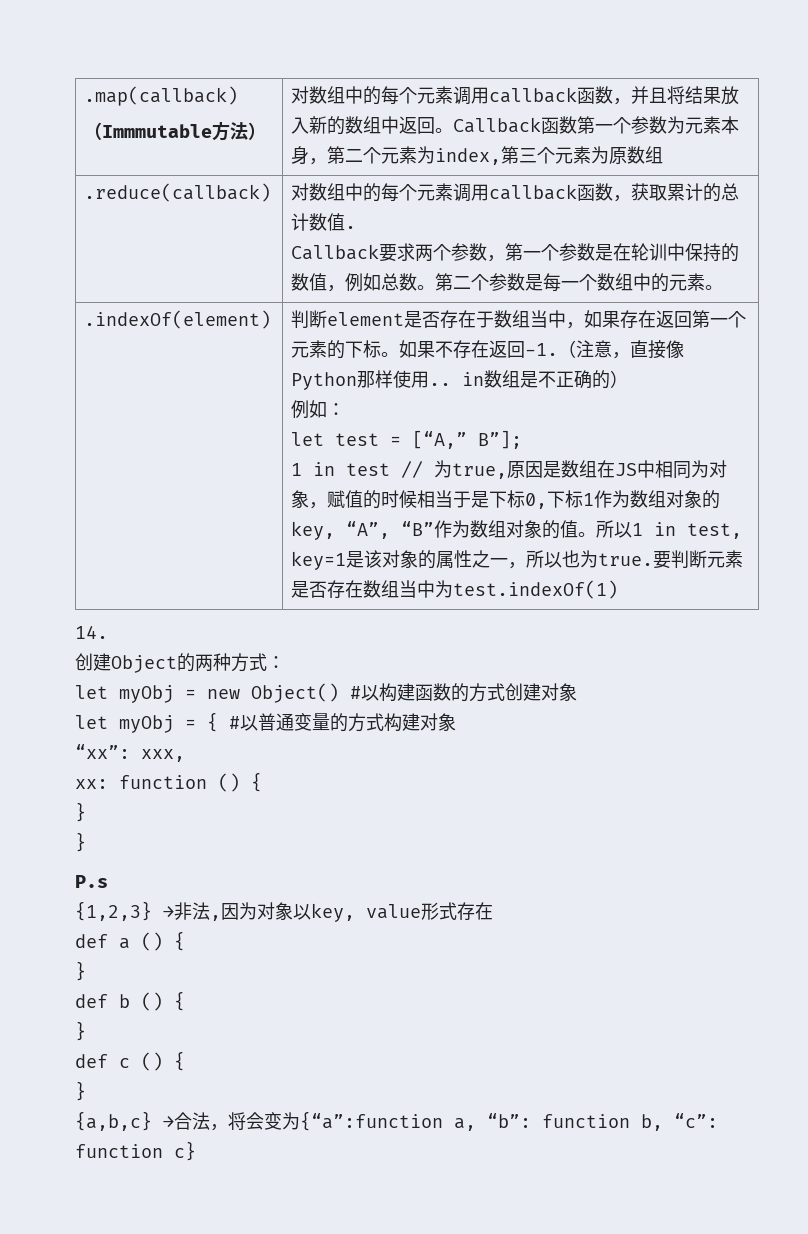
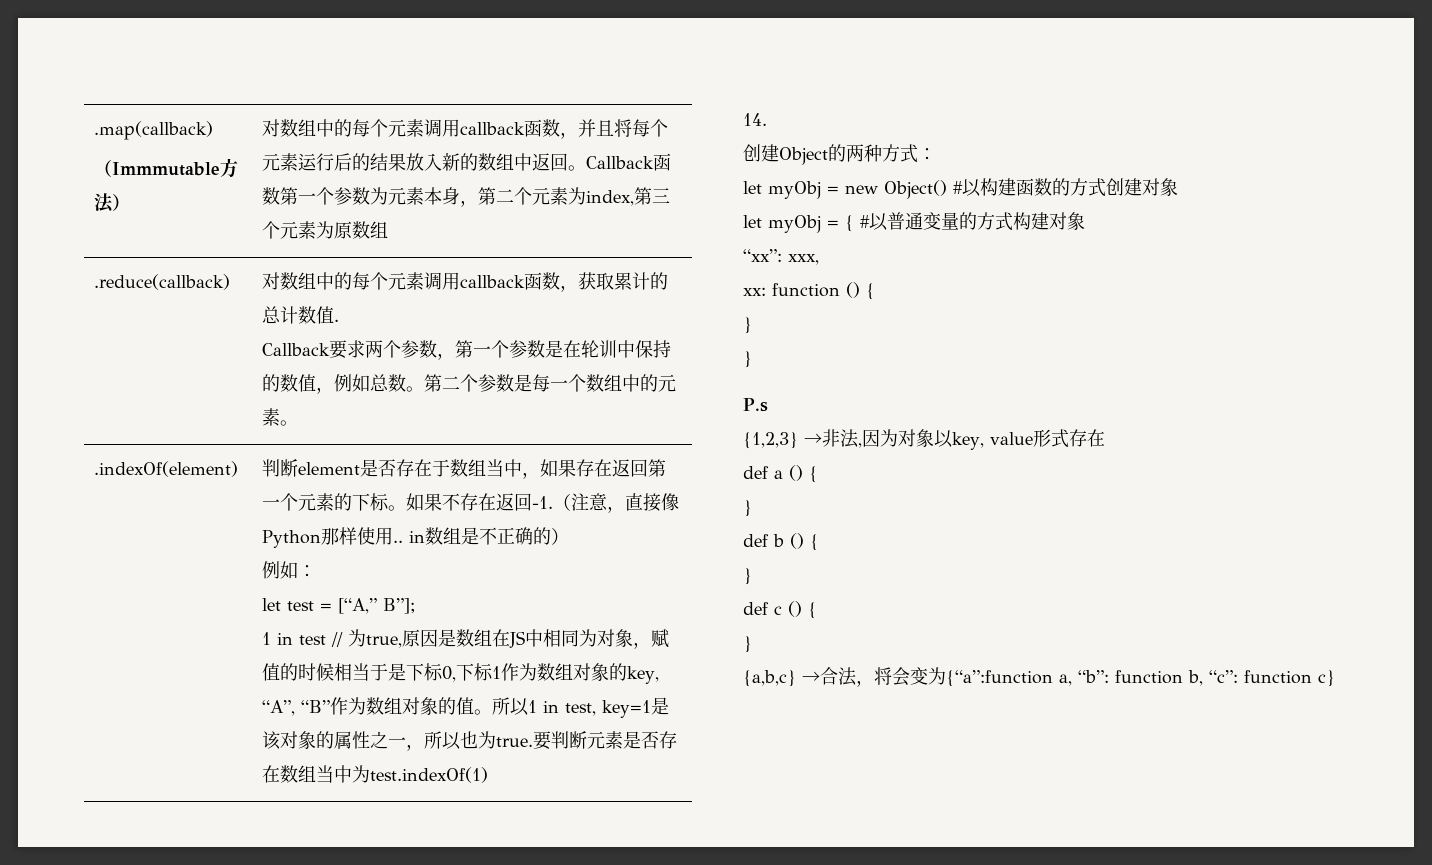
(686, 95) none -> [631,119,668,137] [261,153,370,171] 每个元素运行后的

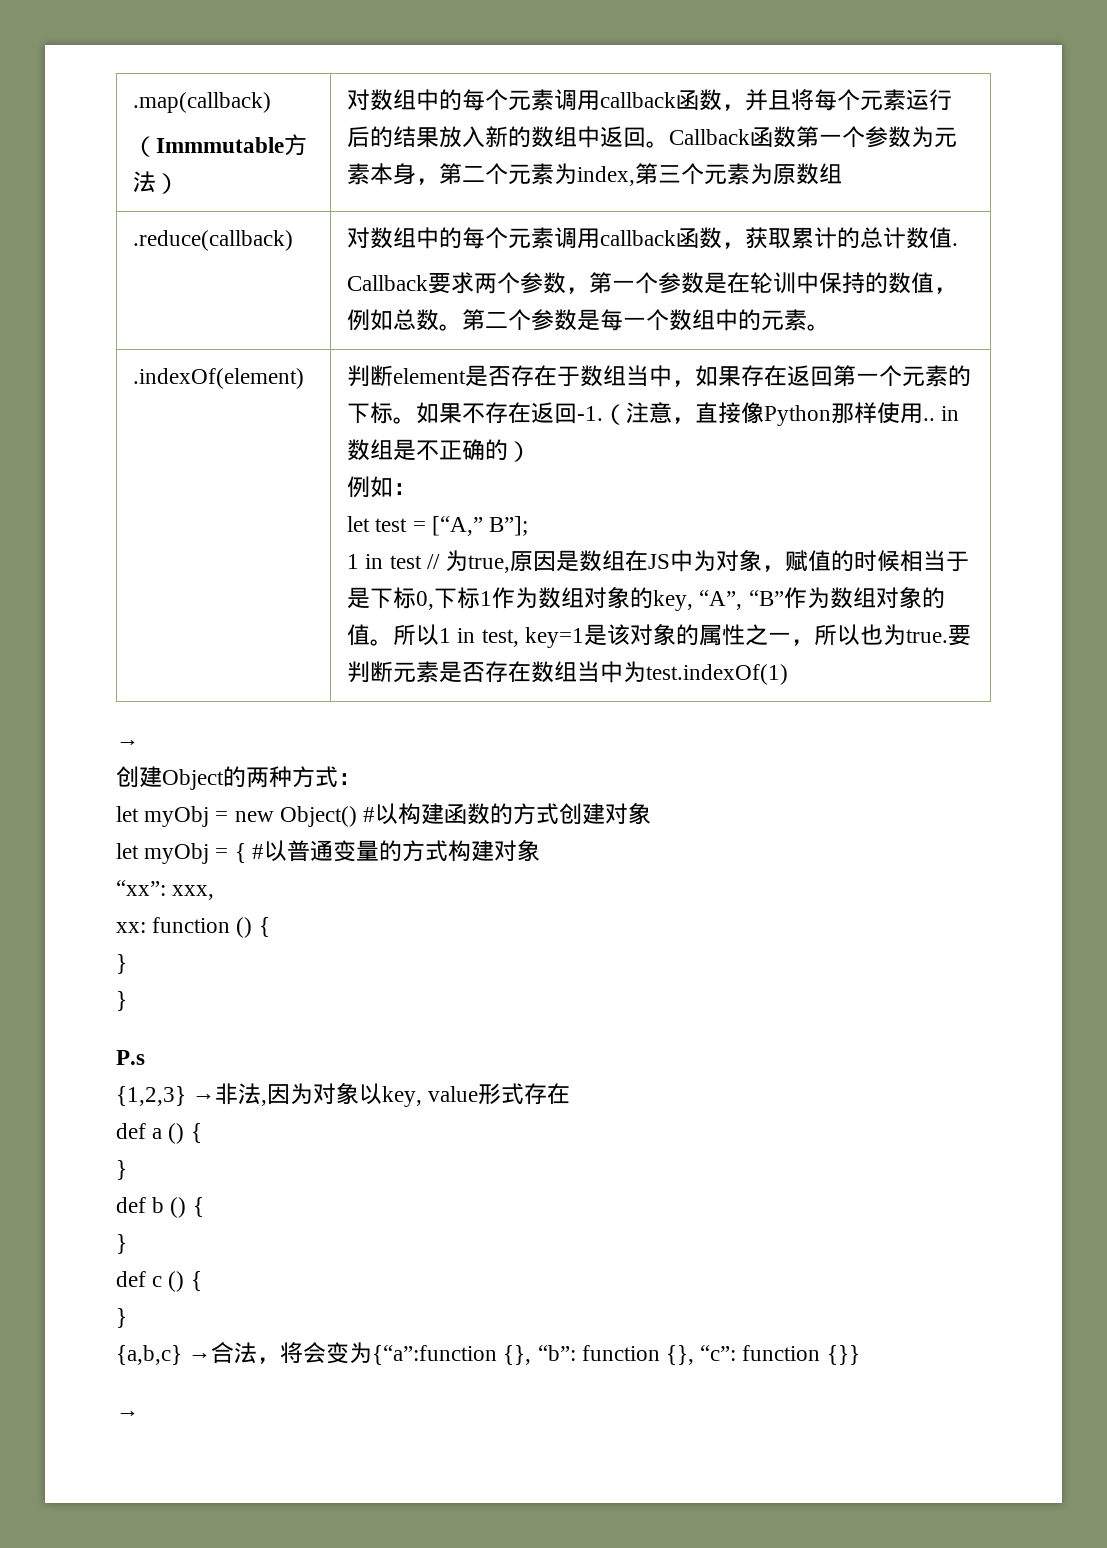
[542,629,579,647] 相同 -> (694, 561) none
[743,113,767,126] 14. -> [116,739,139,748] →
[1059,674,1072,686] a, -> [503,1345,532,1365] {},
[1188,670,1203,686] b, -> [666,1345,695,1365] {},
[1318,670,1335,687] c} -> [826,1345,860,1365] [116,1410,139,1419] {}} // →

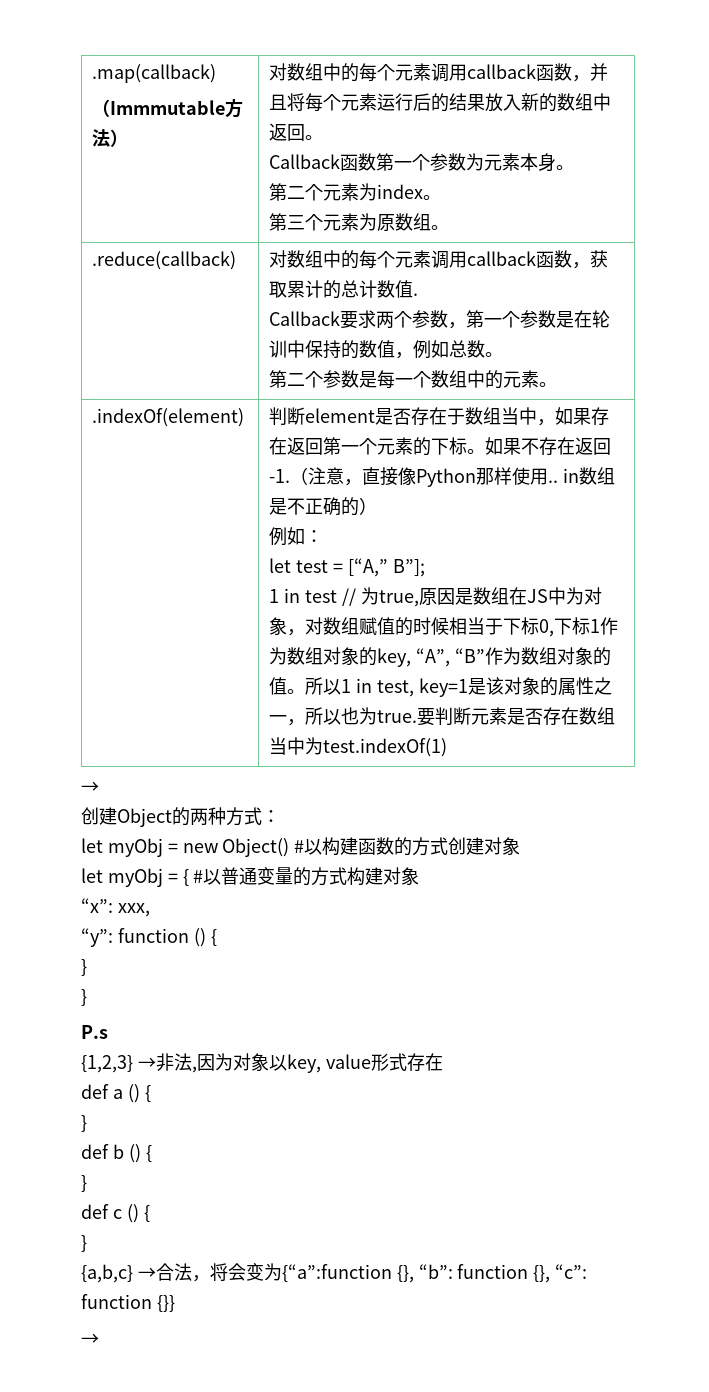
(670, 144) none -> (324, 137) //
[416,178,440,185] ， -> [556,165,575,170] 。 //
[577,166,636,186] index, -> [377,184,442,200] index。 //
(843, 173) none -> [431,225,450,230] 。
(463, 327) none -> (504, 354) //
(786, 568) none -> [305,617,360,635] 对数组
[347,587,371,609] 是 -> (504, 626) none
[116,880,166,896] “xx”: -> [81,898,113,913] “x”:
[116,922,146,933] xx: -> [81,928,113,947] “y”:

